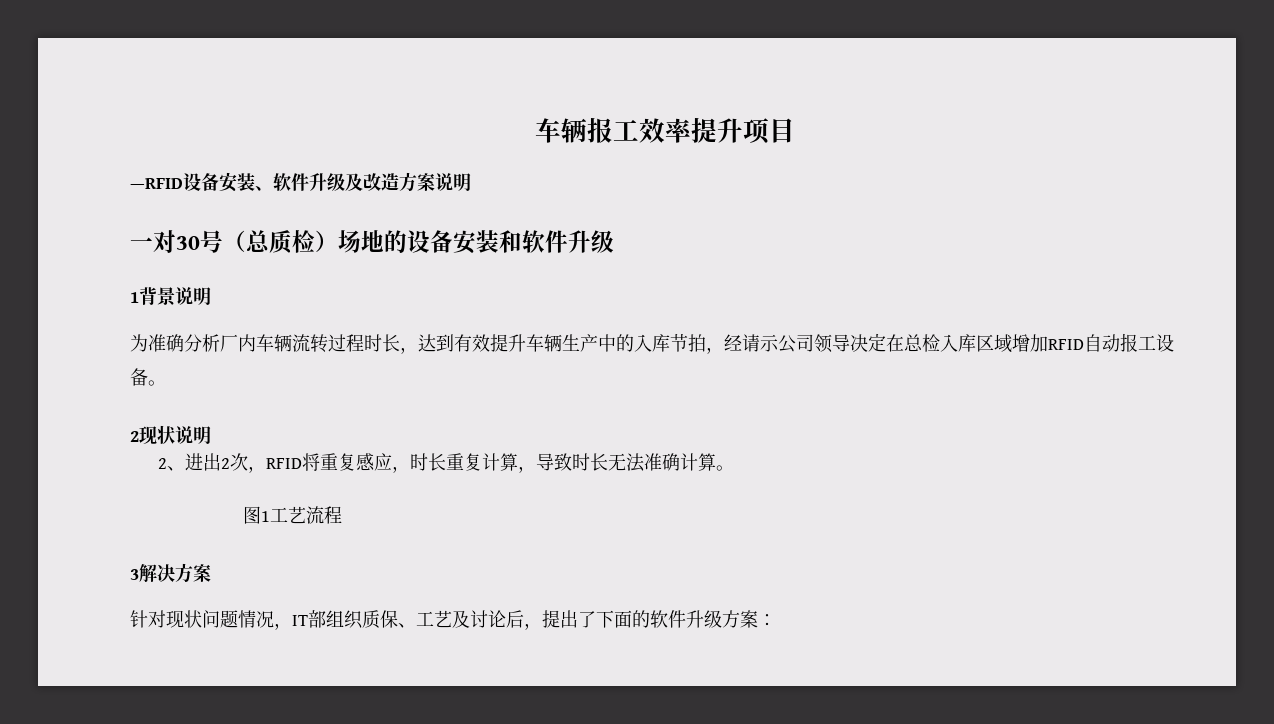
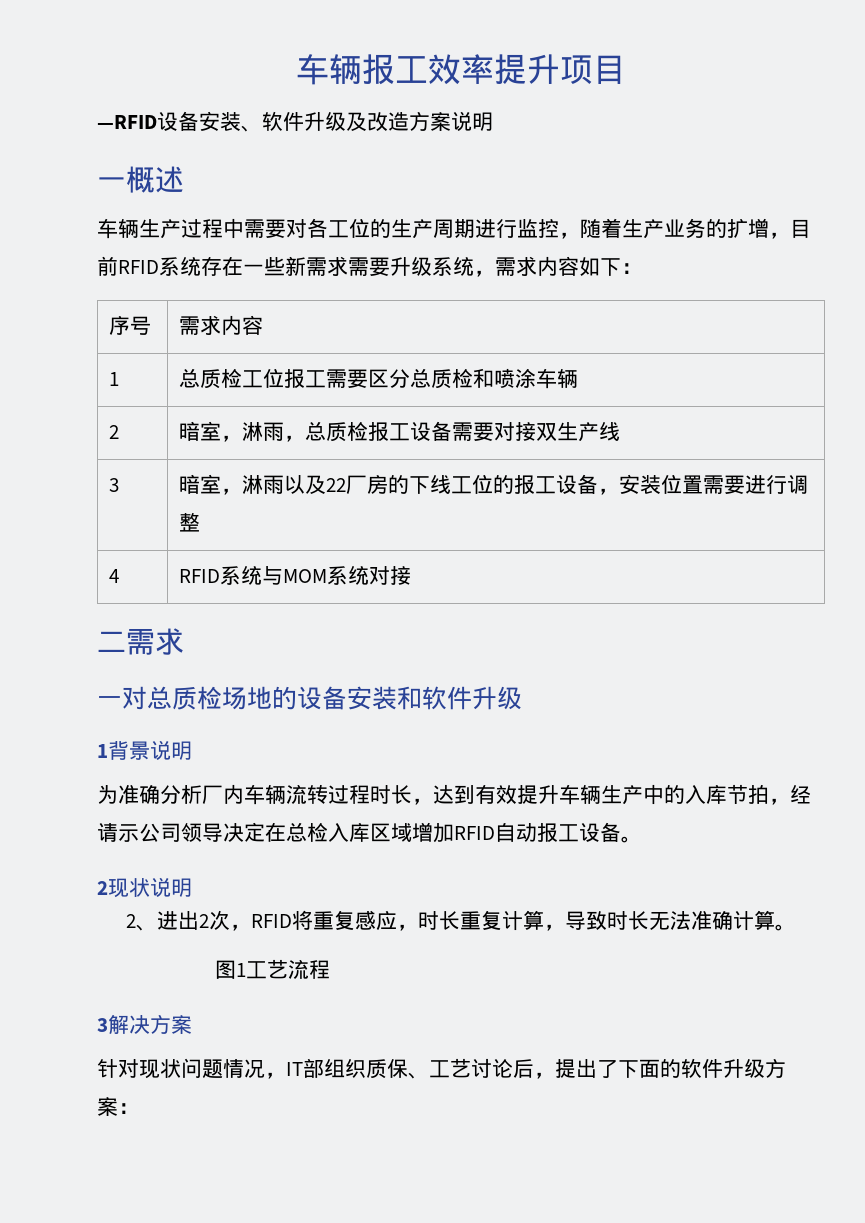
[153,230,338,253] 对30号（总质检） -> [126,166,184,193] [97,218,811,239] [97,256,642,277] [108,315,151,335] [178,315,263,335] [108,372,119,386] [178,368,578,389] [108,425,119,439] [178,421,620,442] [108,478,119,492] [178,474,808,495] [178,512,200,532] [108,569,119,583] [178,566,411,585] [97,628,184,655] [97,686,222,710] 概述 // 车辆生产过程中需要对各工位的生产周期进行监控，随着生产业务的扩增，目前RFID系统存在一些新需求需要升级系统，需求内容如下： // 序号 | 需求内容 // 1 | 总质检工位报工需要区分总质检和喷涂车辆 // 2 | 暗室，淋雨，总质检报工设备需要对接双生产线 // 3 | 暗室，淋雨以及22厂房的下线工位的报工设备，安装位置需要进行调整 // 4 | RFID系统与MOM系统对接 // 二需求 // 一对总质检
[452,610,470,628] 及 -> (471, 1068) none

